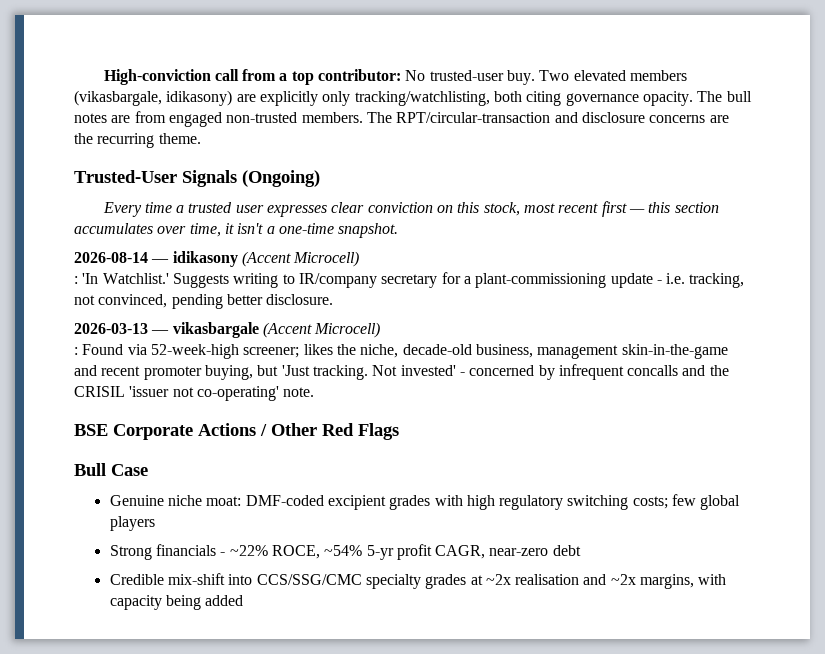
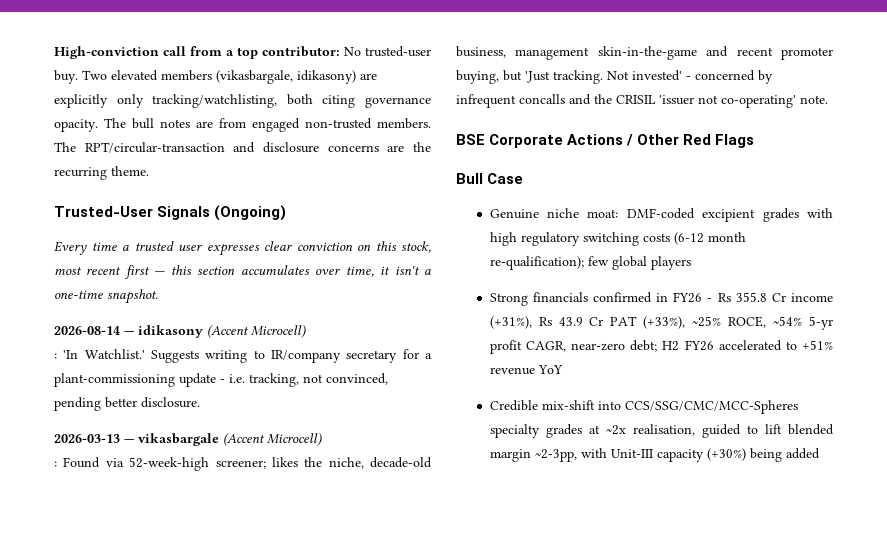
[632,496,668,509] costs; -> [642,232,746,245] [489,256,584,270] costs (6-12 month re-qualification);
[220,545,268,556] - ~22% -> [593,292,833,303] [489,316,722,329] confirmed in FY26 - Rs 355.8 Cr income (+31%), Rs 43.9 Cr PAT (+33%), ~25%
[552,545,581,556] debt -> [630,340,833,352] [489,365,563,375] debt; H2 FY26 accelerated to +51% revenue YoY
[256,574,362,585] CCS/SSG/CMC -> [624,400,798,414] CCS/SSG/CMC/MCC-Spheres
[515,574,727,589] [109,595,162,610] realisation and ~2x margins, with capacity -> [632,424,834,438] [489,448,746,462] realisation, guided to lift blended margin ~2-3pp, with Unit-III capacity (+30%)

